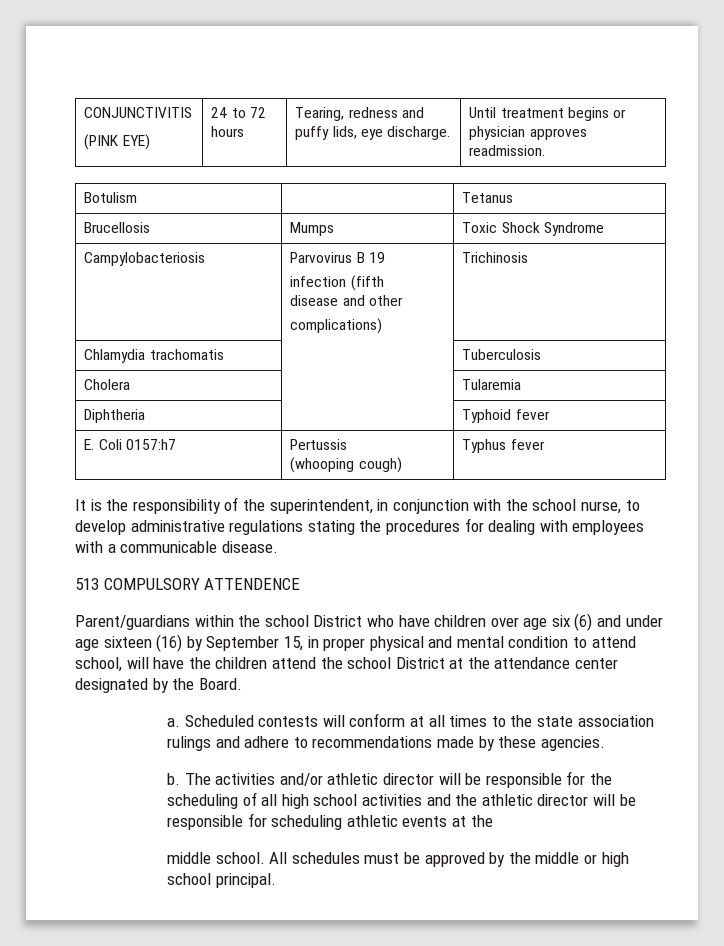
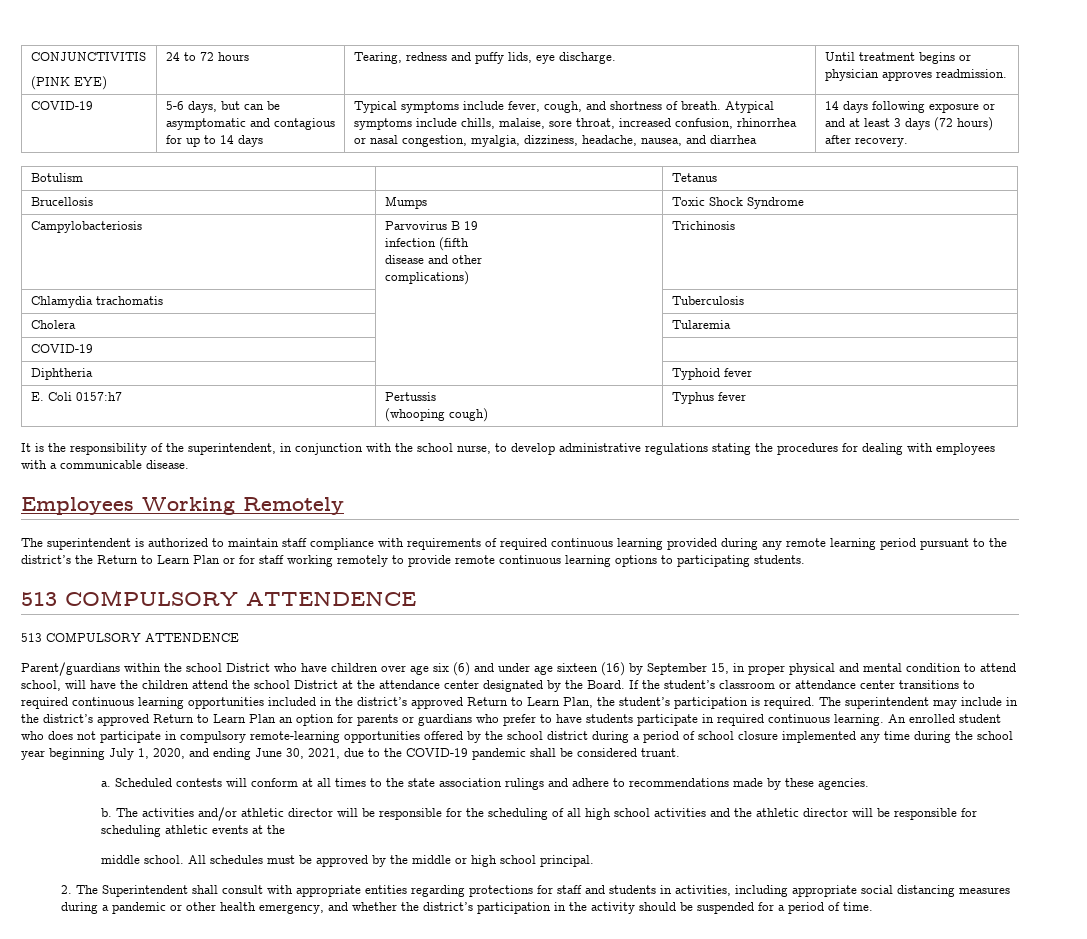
(546, 150) none -> [30,101,93,110] [165,101,280,113] [165,118,335,130] [165,135,263,147] [353,101,774,113] [353,118,797,130] [353,135,757,147] [824,101,995,113] [824,117,993,131] [824,135,908,147] // COVID-19 | 5-6 days, but can be asymptomatic and contagious for up to 14 days | Typical symptoms include fever, cough, and shortness of breath. Atypical symptoms include chills, malaise, sore throat, increased confusion, rhinorrhea or nasal congestion, myalgia, dizziness, headache, nausea, and diarrhea | 14 days following exposure or and at least 3 days (72 hours) after recovery.
(522, 384) none -> [30,344,93,353] // COVID-19 | |
(278, 547) none -> [21,497,344,515] [21,538,1007,550] [21,555,805,567] [21,590,416,606] // Employees Working Remotely // The superintendent is authorized to maintain staff compliance with requirements of required continuous learning provided during any remote learning period pursuant to the district’s the Return to Learn Plan or for staff working remotely to provide remote continuous learning options to participating students. // 513 COMPULSORY ATTENDENCE
(242, 684) none -> [629,680,975,689] [21,697,1018,709] [21,714,1001,726] [21,731,1013,743] [21,748,680,760] If the student’s classroom or attendance center transitions to required continuous learning opportunities included in the district’s approved Return to Learn Plan, the student’s participation is required. The superintendent may include in the district’s approved Return to Learn Plan an option for parents or guardians who prefer to have students participate in required continuous learning. An enrolled student who does not participate in compulsory remote-learning opportunities offered by the school district during a period of school closure implemented any time during the school year beginning July 1, 2020, and ending June 30, 2021, due to the COVID-19 pandemic shall be considered truant.
(276, 880) none -> [60,885,1010,897] [60,902,873,914] // 2. The Superintendent shall consult with appropriate entities regarding protections for staff and students in activities, including appropriate social distancing measures during a pandemic or other health emergency, and whether the district’s participation in the activity should be suspended for a period of time.

